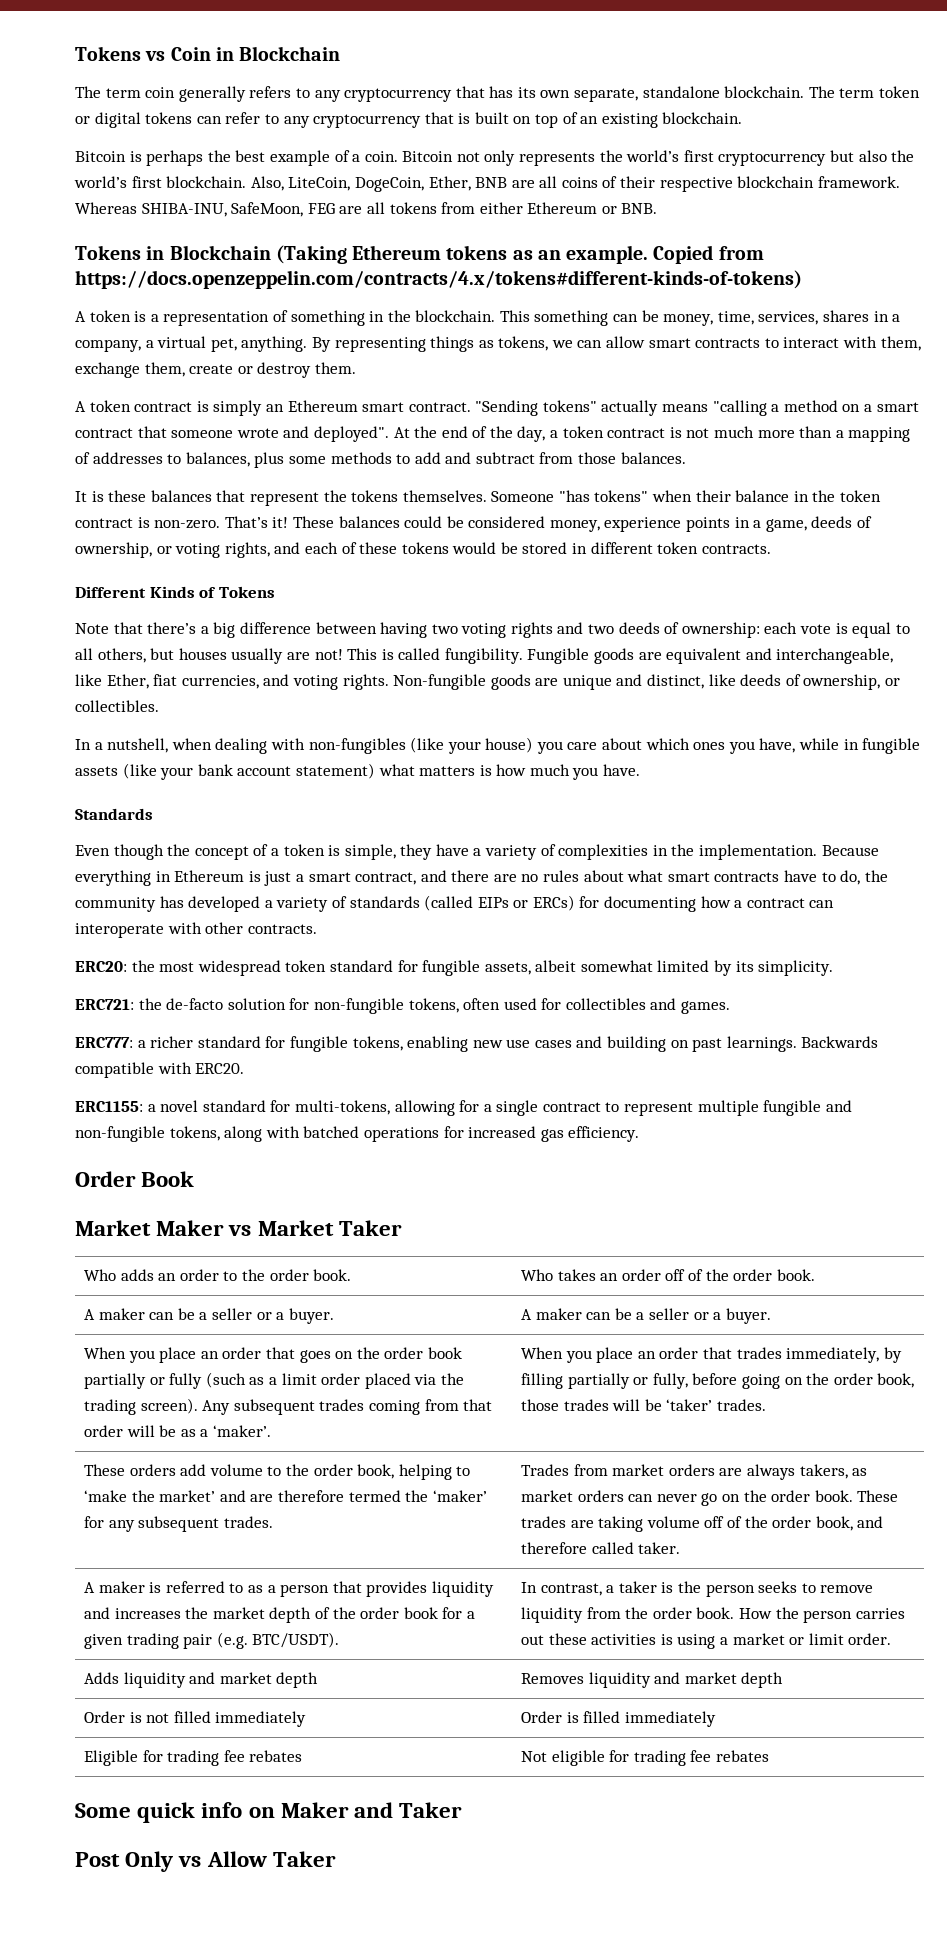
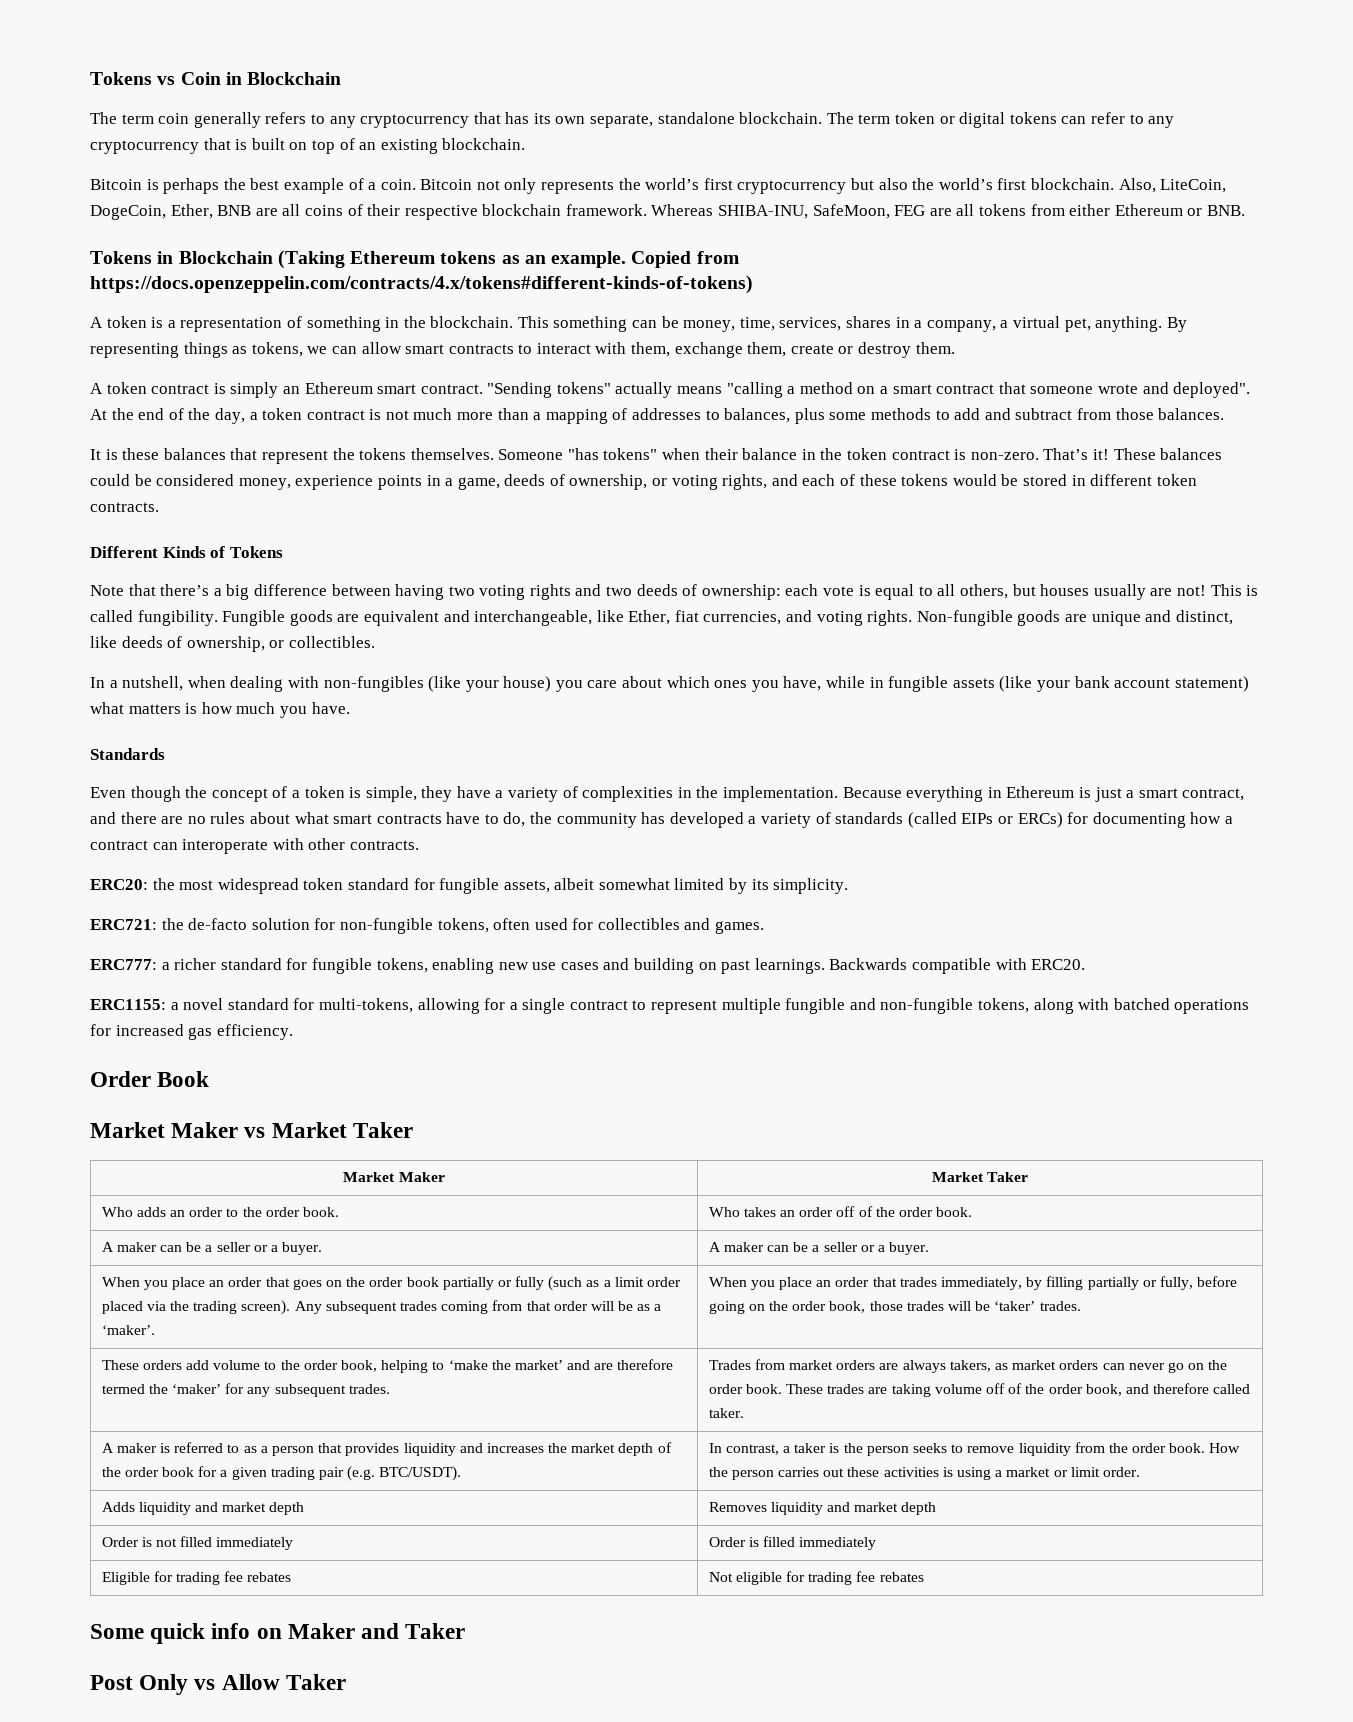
(402, 1228) none -> [343,1172,445,1182] [931,1172,1029,1182] // Market Maker | Market Taker

